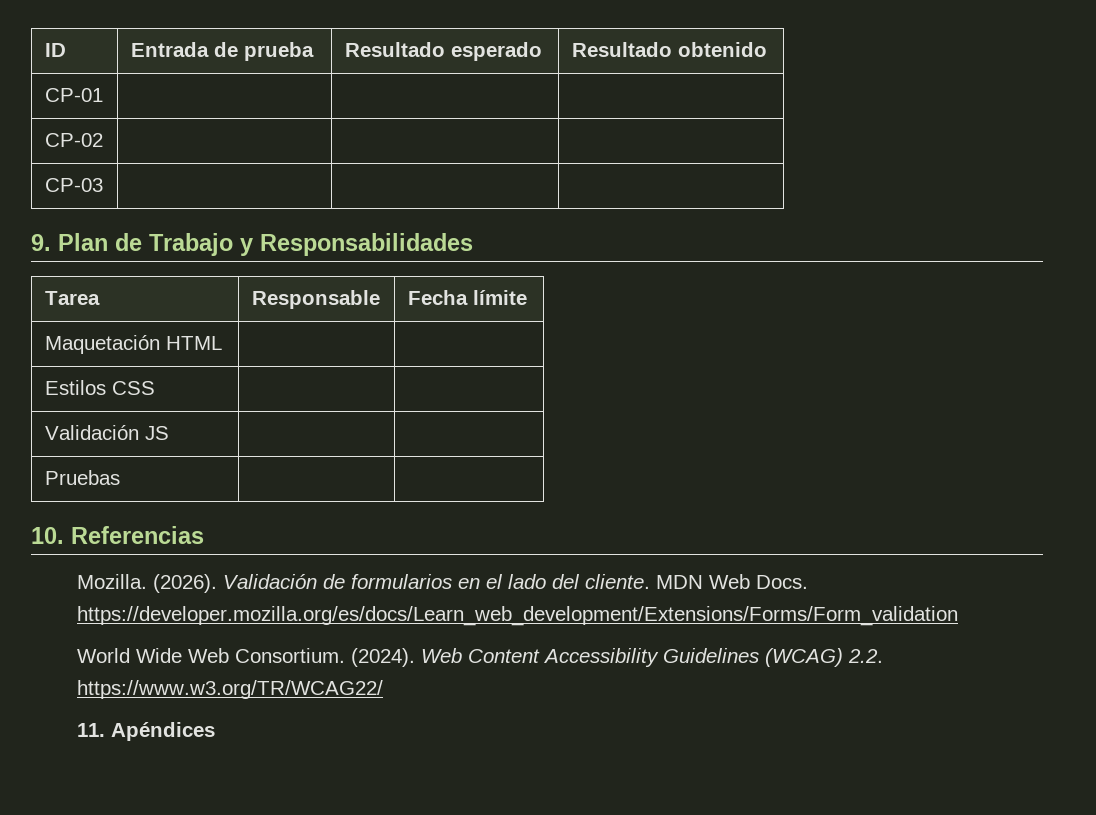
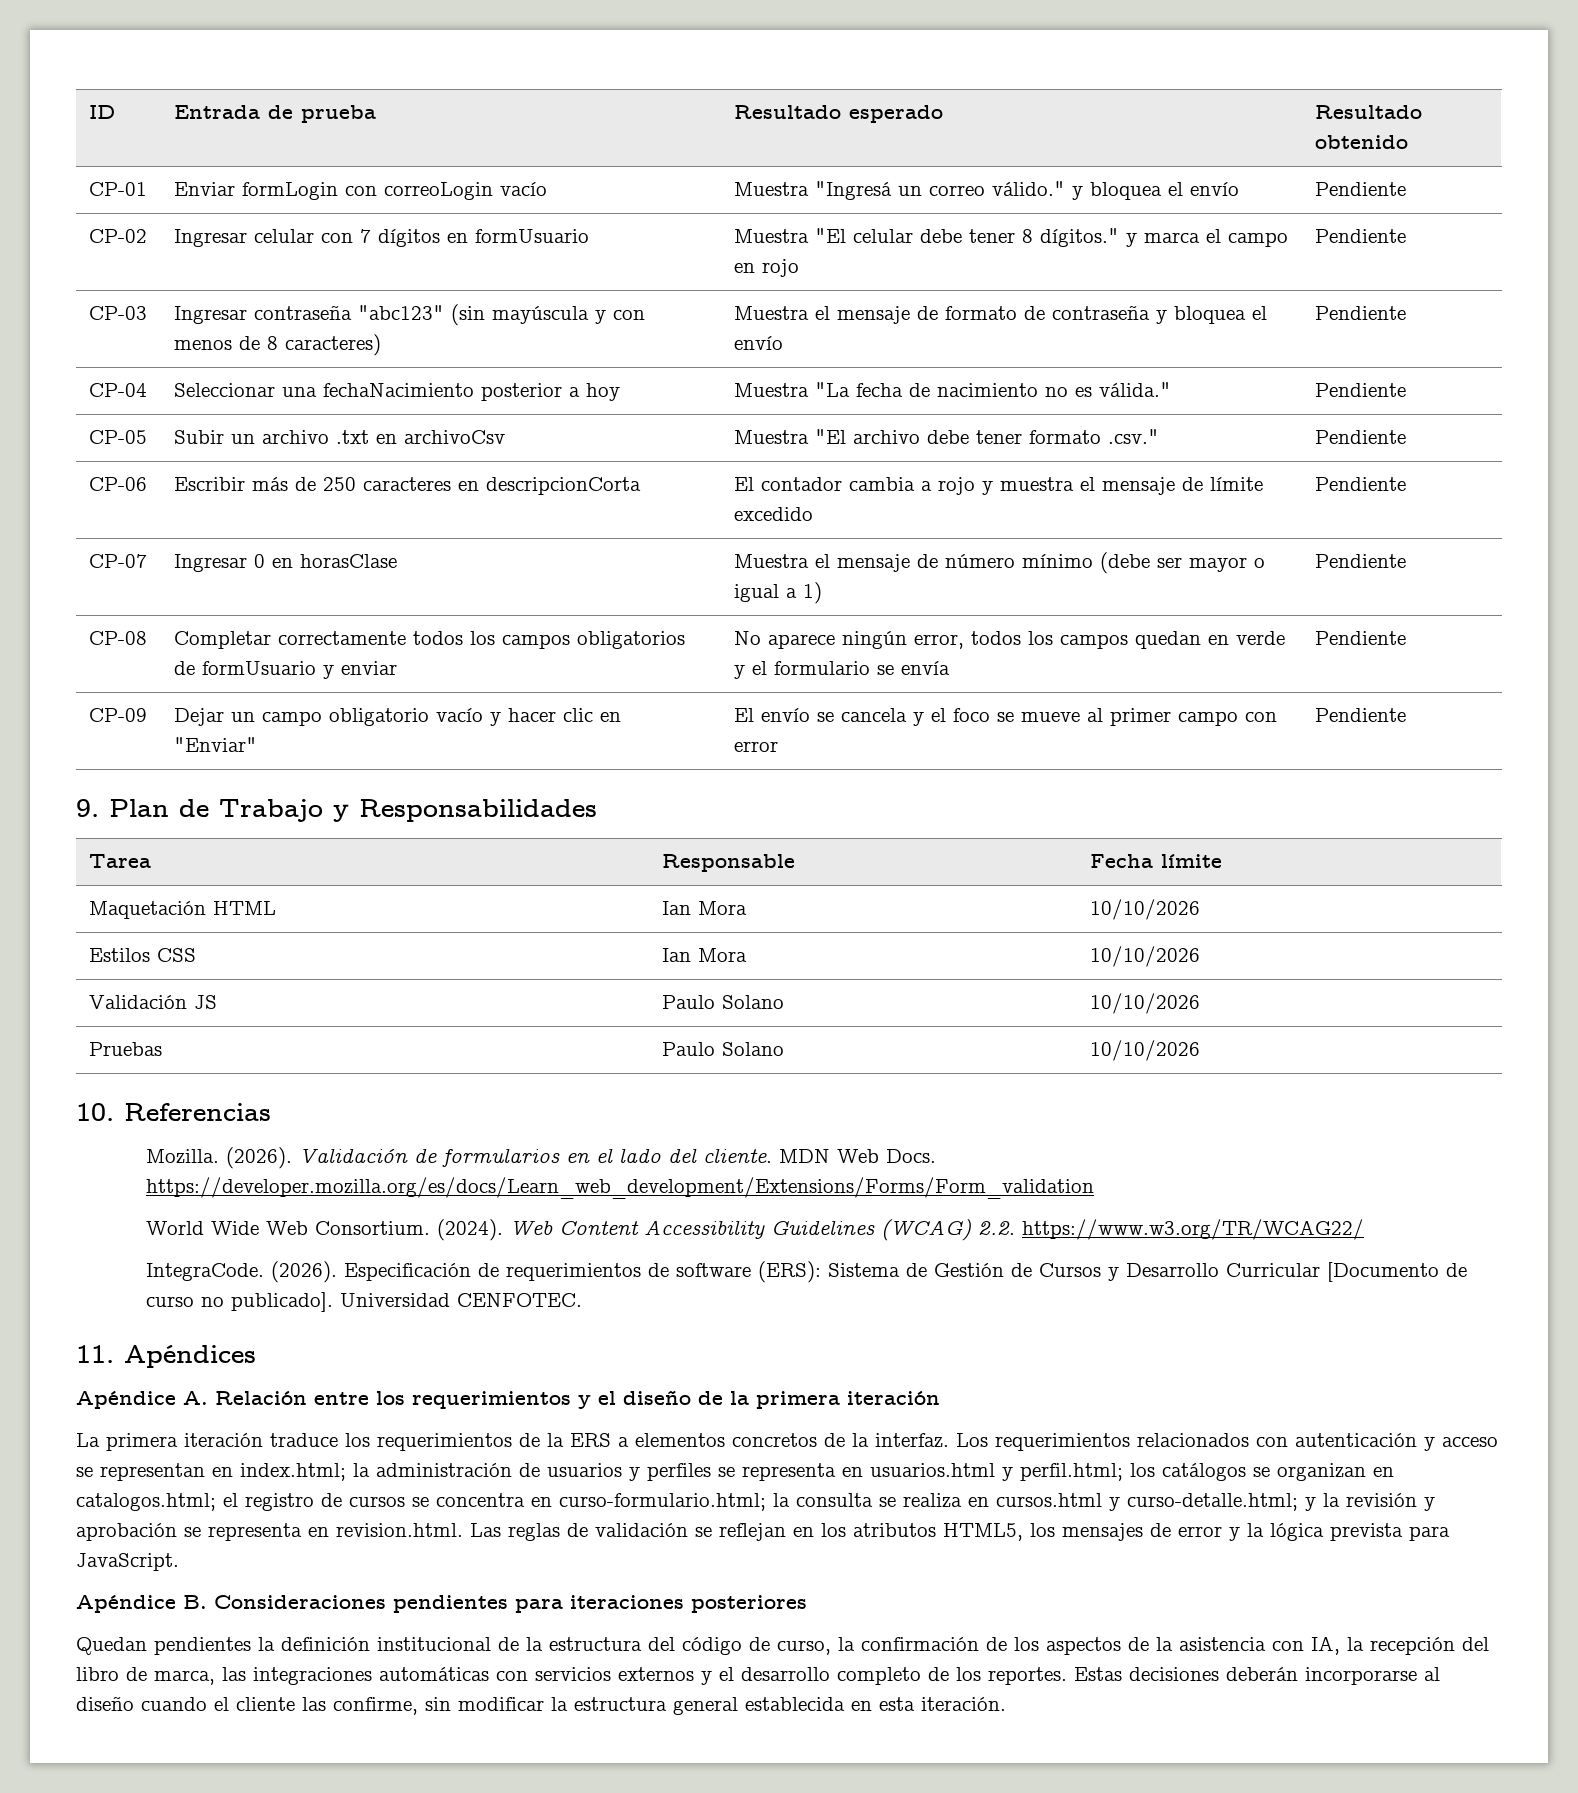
[44,133,103,147] [44,178,103,192] | | // CP-02 | | | // CP-03 | | | -> [174,182,548,200] [734,181,1240,200] [1315,182,1407,196] [89,229,148,243] [174,229,590,247] [734,228,1289,247] [734,259,800,277] [1315,229,1407,243] [89,306,148,320] [174,304,646,326] [174,334,382,356] [734,305,1268,324] [734,336,784,350] [1315,306,1407,320] [89,383,148,397] [174,383,621,401] [734,382,1172,397] [1315,383,1407,397] [89,430,148,444] [174,430,506,444] [734,429,1160,444] [1315,430,1407,444] [89,477,148,491] [174,477,642,495] [734,477,1264,495] [734,507,814,521] [1315,477,1407,491] [89,554,148,568] [174,554,398,572] [734,552,1266,574] [734,582,823,604] [1315,554,1407,568] [89,631,148,645] [174,631,686,649] [174,661,398,679] [734,631,1286,649] [734,661,951,679] [1315,631,1407,645] [89,708,148,722] [174,708,622,726] [174,737,258,752] [734,708,1278,726] [734,741,779,752] [1315,708,1407,722] Enviar formLogin con correoLogin vacío | Muestra "Ingresá un correo válido." y bloquea el envío | Pendiente // CP-02 | Ingresar celular con 7 dígitos en formUsuario | Muestra "El celular debe tener 8 dígitos." y marca el campo en rojo | Pendiente // CP-03 | Ingresar contraseña "abc123" (sin mayúscula y con menos de 8 caracteres) | Muestra el mensaje de formato de contraseña y bloquea el envío | Pendiente // CP-04 | Seleccionar una fechaNacimiento posterior a hoy | Muestra "La fecha de nacimiento no es válida." | Pendiente // CP-05 | Subir un archivo .txt en archivoCsv | Muestra "El archivo debe tener formato .csv." | Pendiente // CP-06 | Escribir más de 250 caracteres en descripcionCorta | El contador cambia a rojo y muestra el mensaje de límite excedido | Pendiente // CP-07 | Ingresar 0 en horasClase | Muestra el mensaje de número mínimo (debe ser mayor o igual a 1) | Pendiente // CP-08 | Completar correctamente todos los campos obligatorios de formUsuario y enviar | No aparece ningún error, todos los campos quedan en verde y el formulario se envía | Pendiente // CP-09 | Dejar un campo obligatorio vacío y hacer clic en "Enviar" | El envío se cancela y el foco se mueve al primer campo con error | Pendiente
(222, 343) | -> [662,901,748,915] [1090,899,1201,920] Ian Mora | 10/10/2026
(155, 388) | -> [662,948,748,962] [1090,946,1201,967] Ian Mora | 10/10/2026
[44,470,120,485] | // Pruebas | | -> [662,995,785,1009] [1090,993,1201,1014] [89,1042,163,1056] [662,1042,785,1056] [1090,1040,1201,1061] Paulo Solano | 10/10/2026 // Pruebas | Paulo Solano | 10/10/2026
[77,722,216,741] 11. Apéndices -> [146,1261,1468,1283] [146,1292,583,1312] [76,1345,256,1368] [76,1390,940,1409] [76,1433,1498,1451] [76,1463,1394,1481] [76,1493,1435,1511] [76,1523,1450,1541] [76,1553,179,1571] [76,1595,807,1613] [76,1636,1489,1655] [76,1667,1440,1685] [76,1696,1006,1715] IntegraCode. (2026). Especificación de requerimientos de software (ERS): Sistema de Gestión de Cursos y Desarrollo Curricular [Documento de curso no publicado]. Universidad CENFOTEC. // 11. Apéndices // Apéndice A. Relación entre los requerimientos y el diseño de la primera iteración // La primera iteración traduce los requerimientos de la ERS a elementos concretos de la interfaz. Los requerimientos relacionados con autenticación y acceso se representan en index.html; la administración de usuarios y perfiles se representa en usuarios.html y perfil.html; los catálogos se organizan en catalogos.html; el registro de cursos se concentra en curso-formulario.html; la consulta se realiza en cursos.html y curso-detalle.html; y la revisión y aprobación se representa en revision.html. Las reglas de validación se reflejan en los atributos HTML5, los mensajes de error y la lógica prevista para JavaScript. // Apéndice B. Consideraciones pendientes para iteraciones posteriores // Quedan pendientes la definición institucional de la estructura del código de curso, la confirmación de los aspectos de la asistencia con IA, la recepción del libro de marca, las integraciones automáticas con servicios externos y el desarrollo completo de los reportes. Estas decisiones deberán incorporarse al diseño cuando el cliente las confirme, sin modificar la estructura general establecida en esta iteración.

